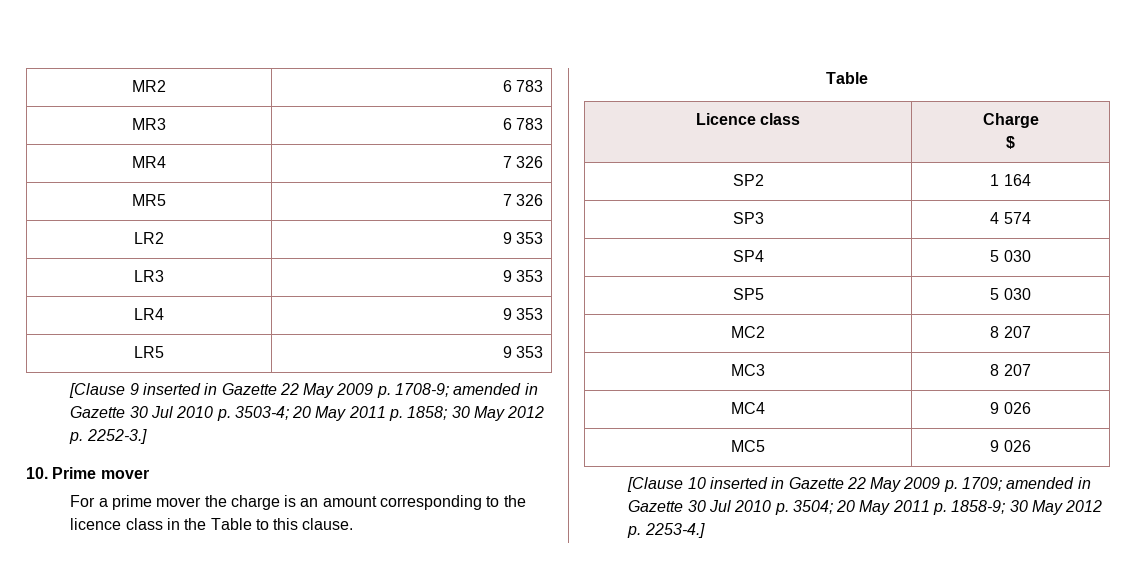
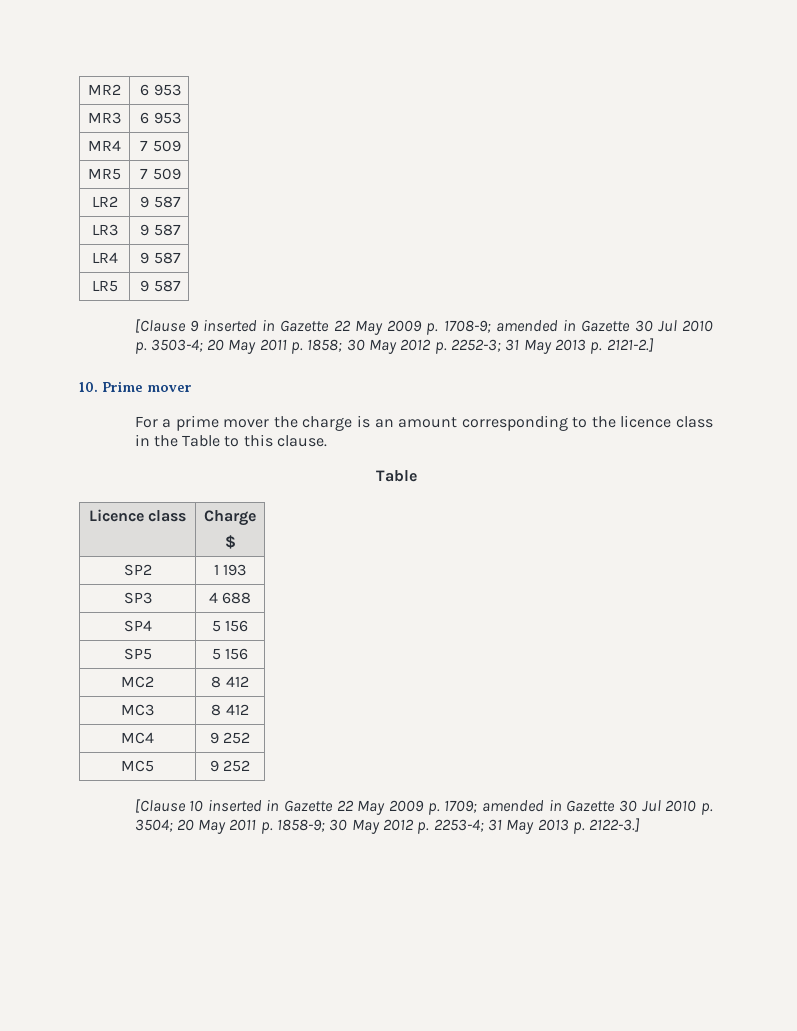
[515,80,543,92] 783 -> [153,84,181,96] 953
[515,118,543,130] 783 -> [153,112,181,124] 953
[515,156,543,168] 326 -> [152,140,181,152] 509
[515,194,543,206] 326 -> [152,168,181,180] 509
[515,232,543,244] 353 -> [153,196,181,208] 587
[515,270,543,282] 353 -> [153,224,181,236] 587
[515,308,543,320] 353 -> [153,252,181,264] 587
[515,346,543,358] 353 -> [153,280,181,292] 587
[86,429,147,444] 2252-3.] -> [451,338,654,354] 2252-3; 31 May 2013 p. 2121-2.]
[1003,174,1031,186] 164 -> [223,564,247,576] 193
[1003,212,1031,224] 574 -> [222,592,252,604] 688
[1003,250,1031,262] 030 -> [225,620,249,632] 156
[1003,288,1031,300] 030 -> [225,648,249,660] 156
[1003,326,1031,338] 207 -> [225,676,249,687] 412
[1003,364,1031,376] 207 -> [225,704,249,715] 412
[1003,402,1031,414] 026 -> [223,732,251,744] 252
[1003,440,1031,452] 026 -> [223,760,251,772] 252
[644,523,705,538] 2253-4.] -> [433,818,641,834] 2253-4; 31 May 2013 p. 2122-3.]

